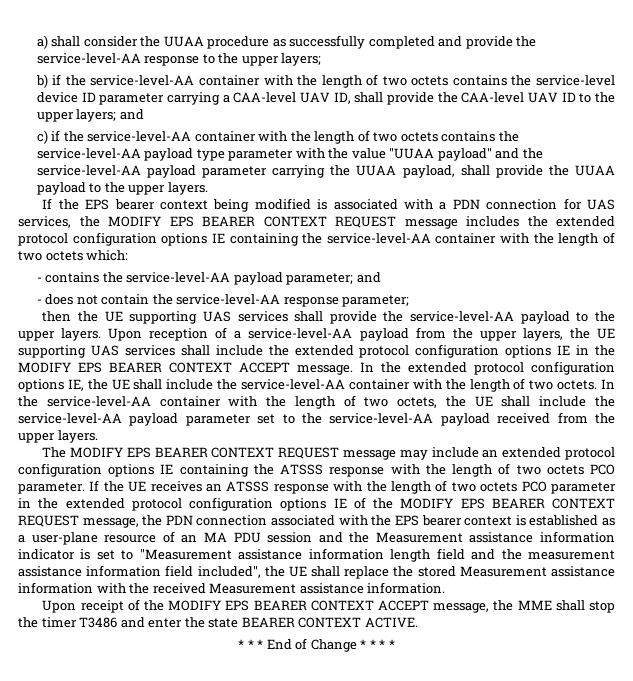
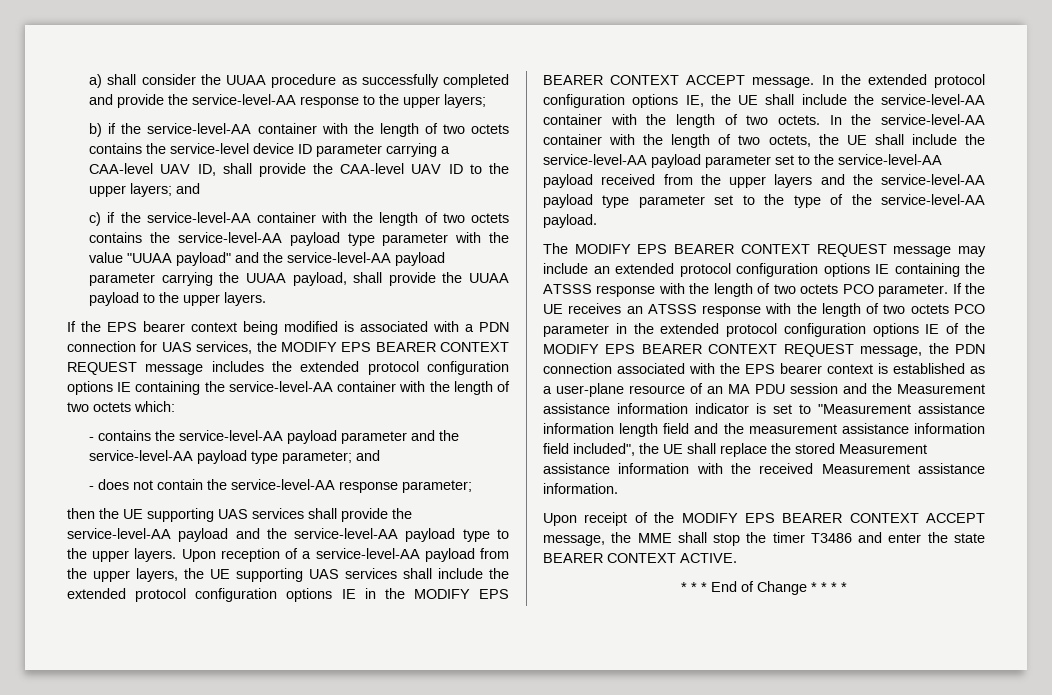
(283, 278) none -> [341,430,460,444] [89,450,279,464] parameter and the service-level-AA payload type
(570, 317) none -> [235,528,490,542] and the service-level-AA payload type
[57,430,98,443] layers. -> [774,174,985,188] [543,194,986,208] [543,214,597,228] layers and the service-level-AA payload type parameter set to the type of the service-level-AA payload.

